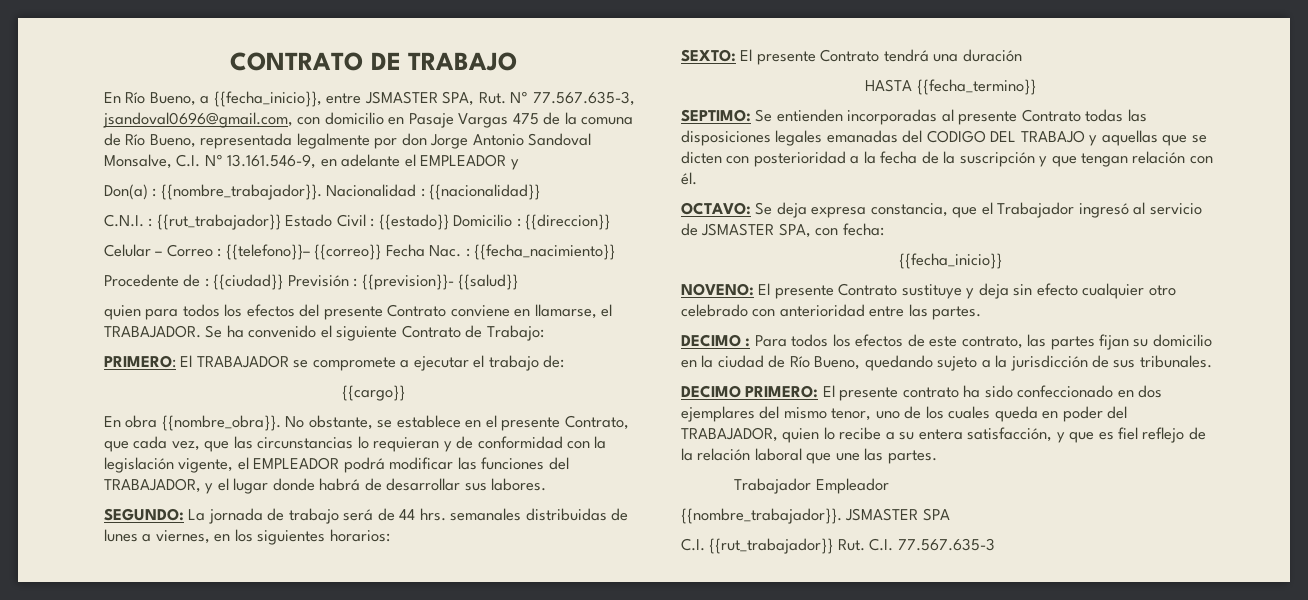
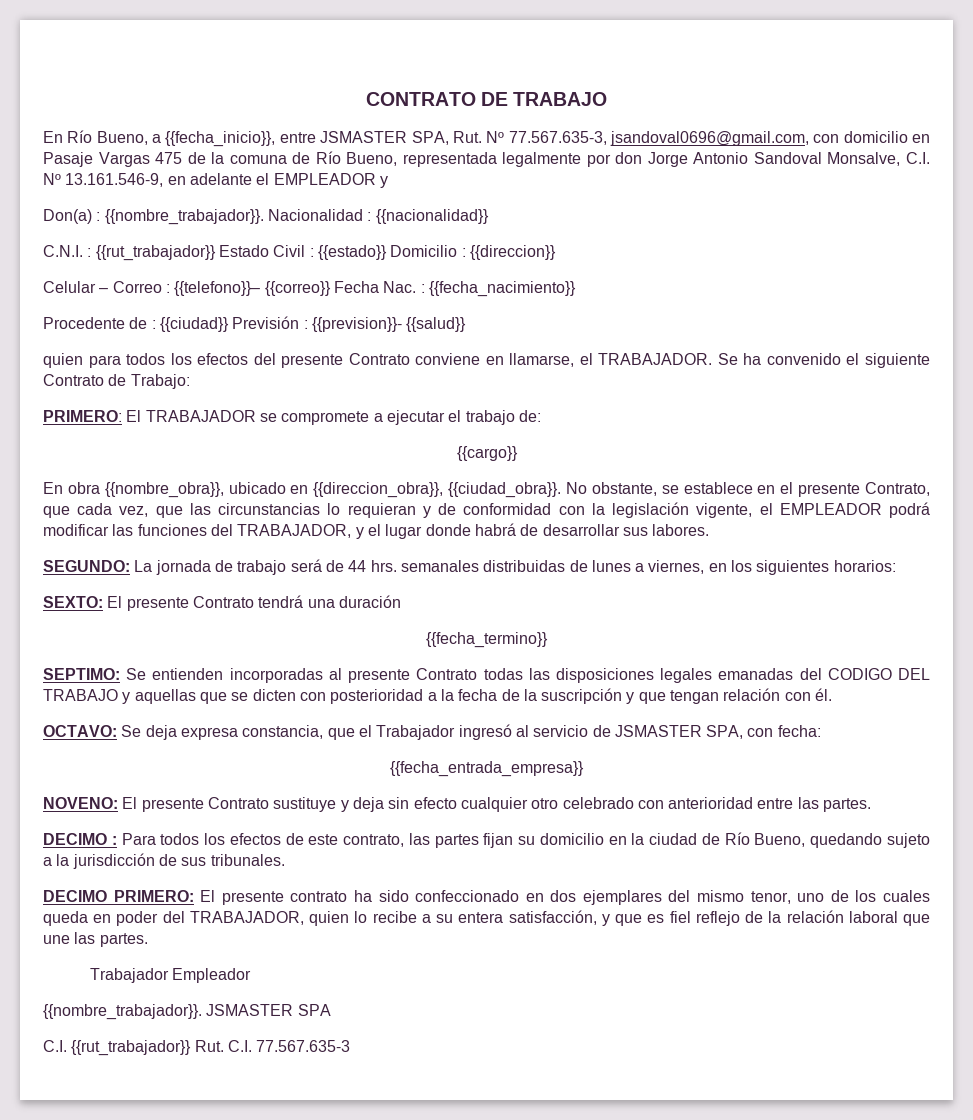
[161,415,281,431] {{nombre_obra}}. -> [104,482,562,498] {{nombre_obra}}, ubicado en {{direccion_obra}}, {{ciudad_obra}}.
[865,79,913,92] HASTA -> (401, 601) none
[899,253,1002,269] {{fecha_inicio}} -> [390,761,584,777] {{fecha_entrada_empresa}}

